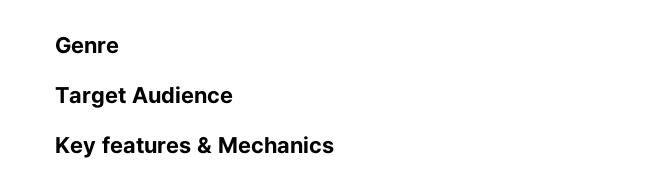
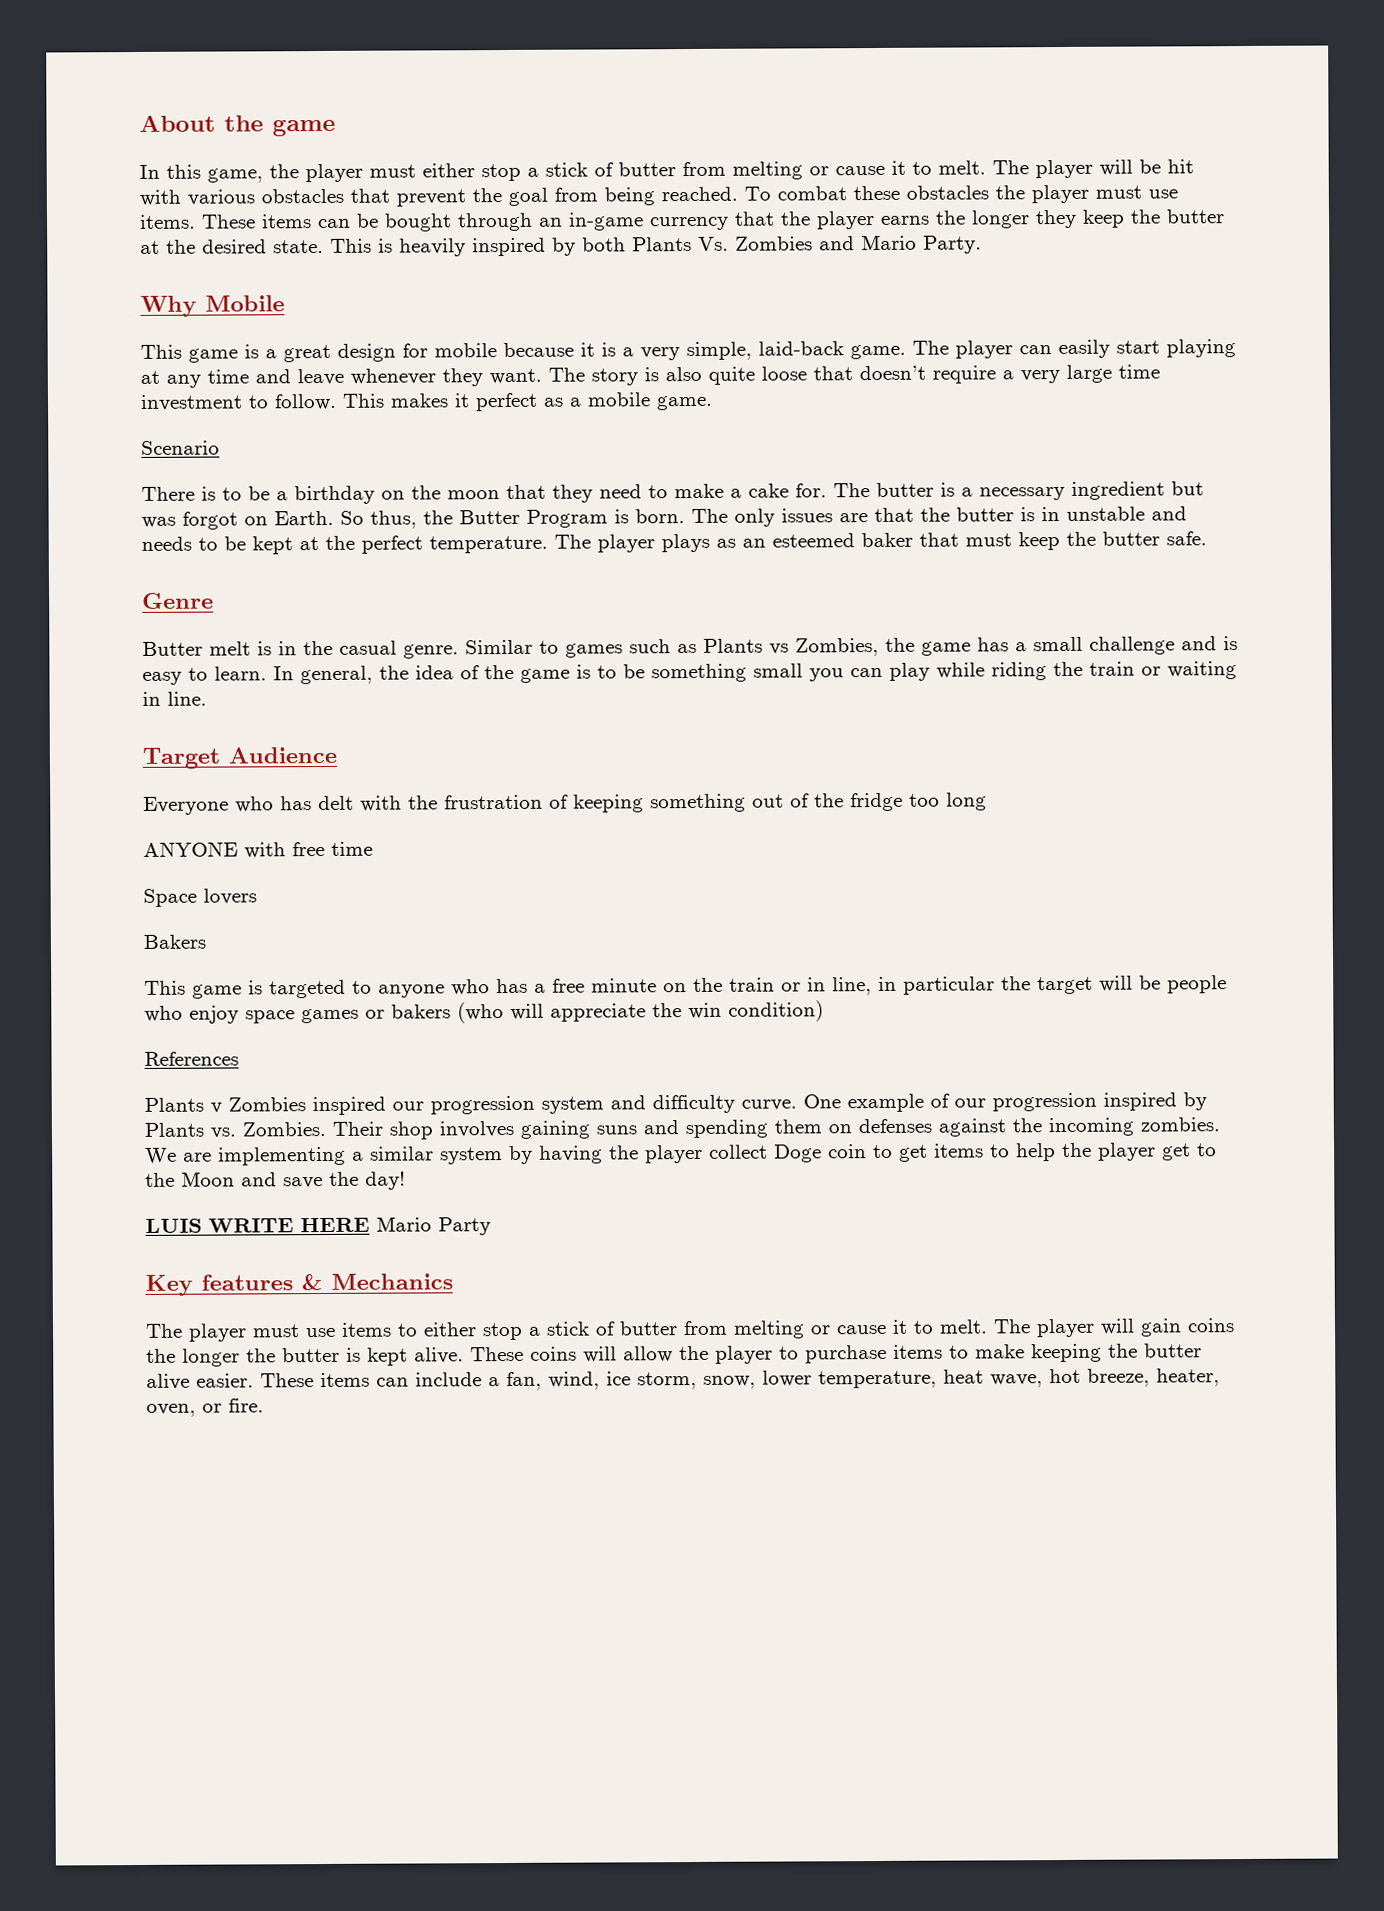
[55,36,119,54] [55,86,234,108] [55,136,335,158] Genre // Target Audience // Key features & Mechanics -> [139,114,336,137] [139,159,1194,183] [139,184,1178,207] [139,209,1225,232] [140,234,982,257] [140,295,285,317] [140,339,1236,363] [140,364,1160,388] [140,392,713,412] [141,440,220,455] [141,481,1204,505] [141,506,1187,530] [141,531,1207,555] [142,592,214,609] [142,636,1238,659] [142,661,1237,685] [142,691,207,706] [142,746,337,769] [143,792,987,815] [143,841,373,859] [143,888,257,907] [143,934,206,949] [144,975,1227,999] [144,1000,824,1024] [144,1051,239,1066] [144,1092,1207,1116] [144,1117,1220,1140] [145,1142,1217,1166] [145,1171,406,1190] [145,1216,491,1236] [145,1273,453,1296] [145,1318,1235,1342] [146,1343,1202,1367] [146,1368,1220,1391] [146,1398,264,1417] About the game // In this game, the player must either stop a stick of butter from melting or cause it to melt. The player will be hit with various obstacles that prevent the goal from being reached. To combat these obstacles the player must use items. These items can be bought through an in-game currency that the player earns the longer they keep the butter at the desired state. This is heavily inspired by both Plants Vs. Zombies and Mario Party. // Why Mobile // This game is a great design for mobile because it is a very simple, laid-back game. The player can easily start playing at any time and leave whenever they want. The story is also quite loose that doesn’t require a very large time investment to follow. This makes it perfect as a mobile game. // Scenario // There is to be a birthday on the moon that they need to make a cake for. The butter is a necessary ingredient but was forgot on Earth. So thus, the Butter Program is born. The only issues are that the butter is in unstable and needs to be kept at the perfect temperature. The player plays as an esteemed baker that must keep the butter safe. // Genre // Butter melt is in the casual genre. Similar to games such as Plants vs Zombies, the game has a small challenge and is easy to learn. In general, the idea of the game is to be something small you can play while riding the train or waiting in line. // Target Audience // Everyone who has delt with the frustration of keeping something out of the fridge too long // ANYONE with free time // Space lovers // Bakers // This game is targeted to anyone who has a free minute on the train or in line, in particular the target will be people who enjoy space games or bakers (who will appreciate the win condition) // References // Plants v Zombies inspired our progression system and difficulty curve. One example of our progression inspired by Plants vs. Zombies. Their shop involves gaining suns and spending them on defenses against the incoming zombies. We are implementing a similar system by having the player collect Doge coin to get items to help the player get to the Moon and save the day! // LUIS WRITE HERE Mario Party // Key features & Mechanics // The player must use items to either stop a stick of butter from melting or cause it to melt. The player will gain coins the longer the butter is kept alive. These coins will allow the player to purchase items to make keeping the butter alive easier. These items can include a fan, wind, ice storm, snow, lower temperature, heat wave, hot breeze, heater, oven, or fire.

